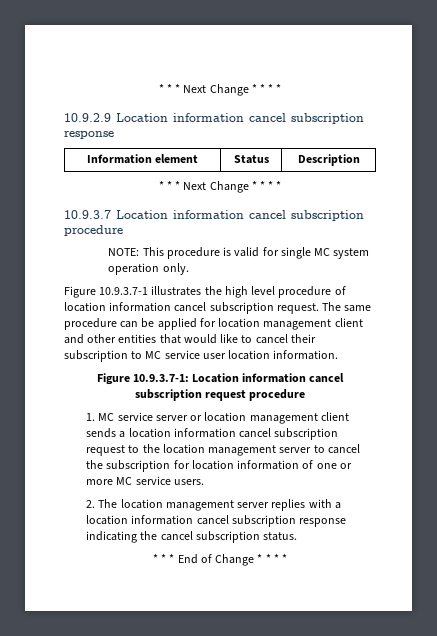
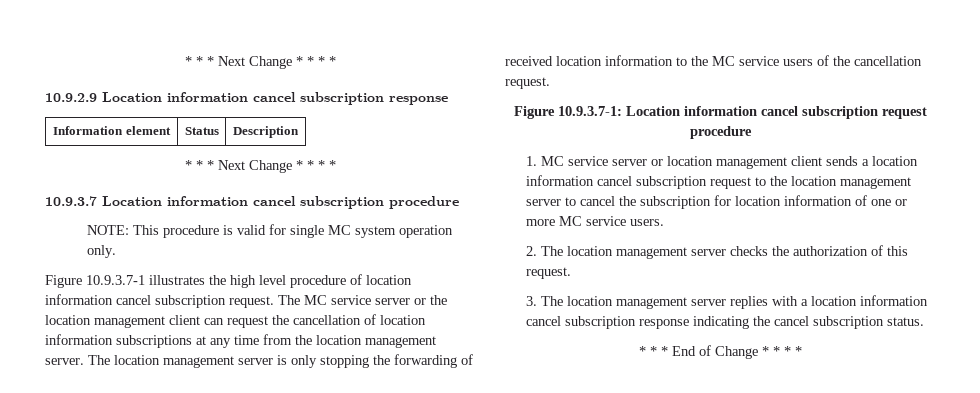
[344,305,372,312] [64,318,363,330] [64,334,316,344] [64,350,339,362] same procedure can be applied for location management client and other entities that would like to cancel their subscription to MC service user location information. -> [304,295,447,305] [45,314,426,328] [45,334,436,348] [45,354,473,368] [505,55,922,66] [505,77,550,89] MC service server or the location management client can request the cancellation of location information subscriptions at any time from the location management server. The location management server is only stopping the forwarding of received location information to the MC service users of the cancellation request.
(270, 505) none -> [729,245,908,256] [525,267,571,279] [525,296,726,309] checks the authorization of this request. // 3. The location management server

